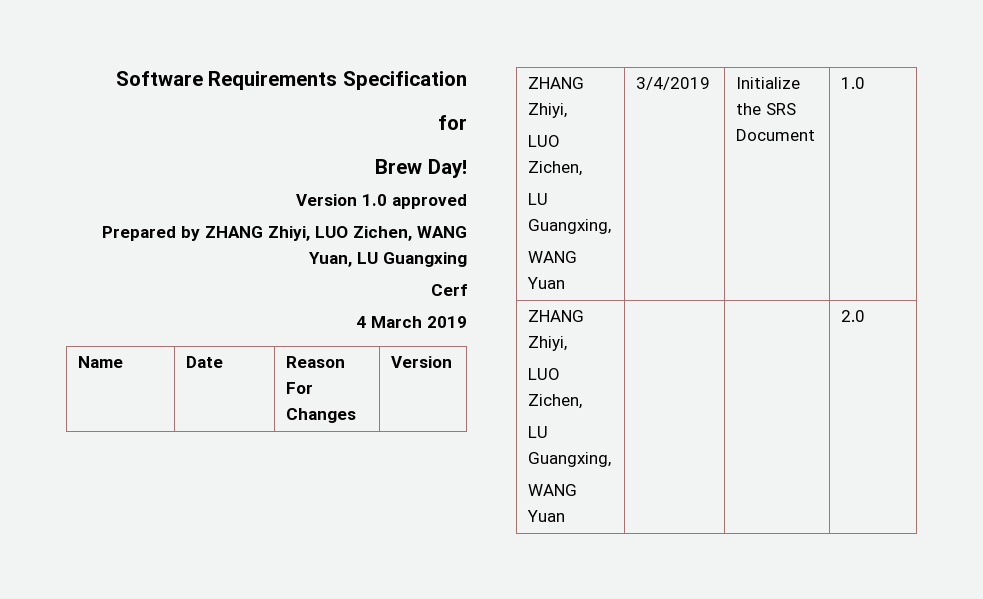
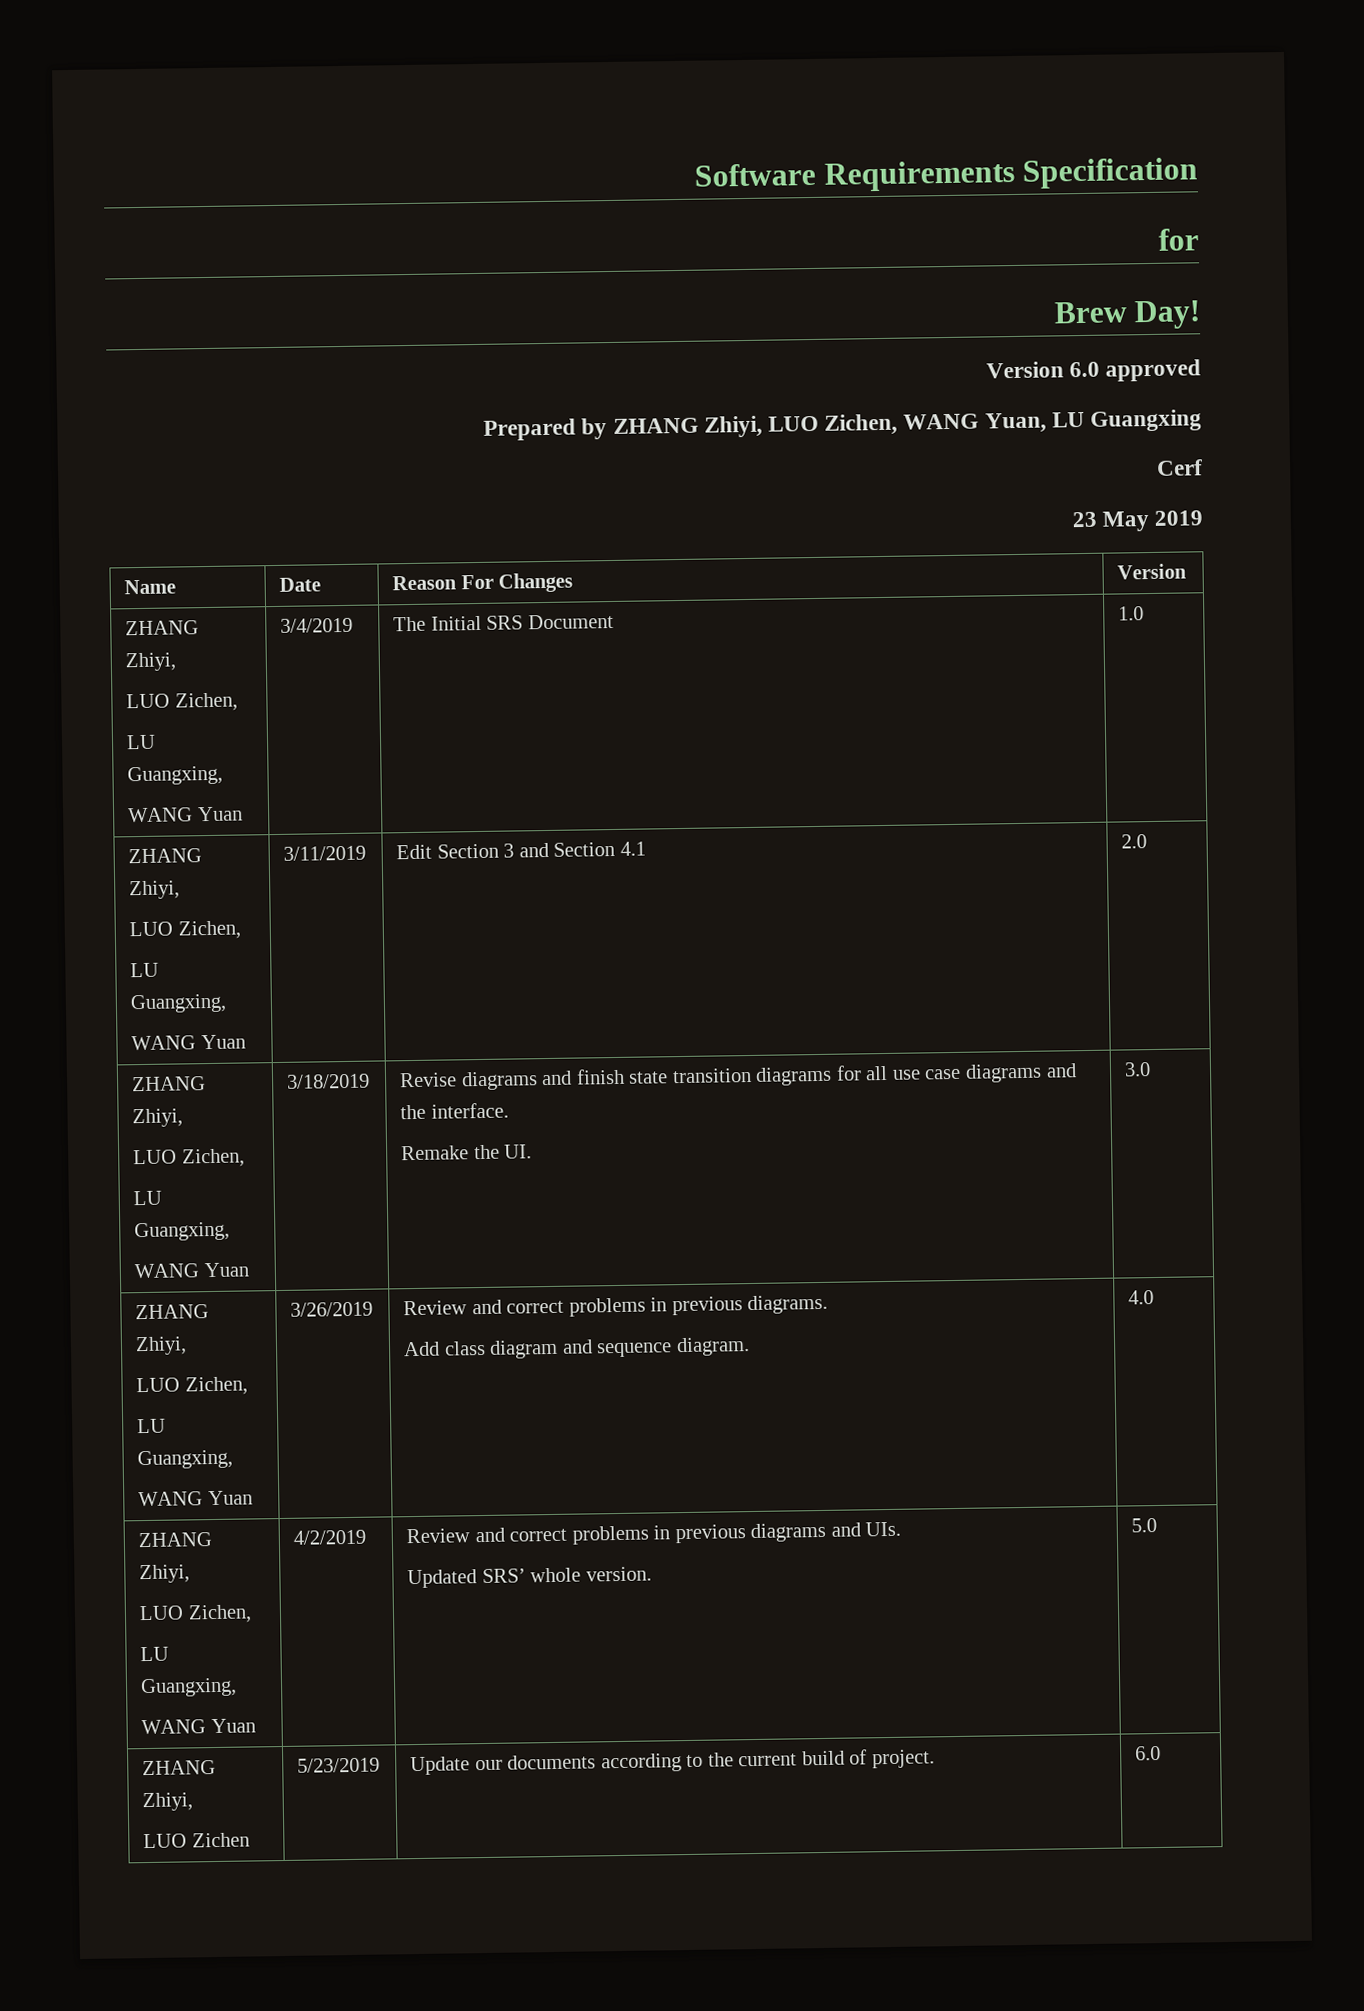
[362,194,387,206] 1.0 -> [1068,361,1100,378] 6.0
[356,316,422,328] 4 March -> [1071,511,1150,532] 23 May
[736,77,801,89] [736,103,762,115] Initialize the -> [393,615,482,632] The Initial
[841,310,866,322] | | 2.0 -> [283,845,367,861] [396,841,646,860] [1121,834,1148,849] [132,1076,207,1092] [132,1108,184,1128] [133,1148,245,1168] [133,1190,163,1206] [134,1221,231,1242] [134,1262,249,1279] [286,1073,371,1089] [399,1063,1077,1091] [400,1102,509,1120] [401,1144,533,1161] [1124,1062,1152,1077] [135,1304,210,1320] [135,1336,188,1356] [136,1376,248,1396] [137,1418,167,1434] [137,1449,234,1470] [138,1490,253,1507] [290,1301,374,1317] [403,1294,829,1317] [403,1337,750,1359] [1128,1290,1155,1305] [138,1532,213,1548] [139,1564,191,1584] [139,1604,252,1624] [140,1646,170,1662] [140,1677,238,1698] [141,1718,256,1735] [293,1529,367,1545] [406,1521,902,1545] [407,1566,652,1589] [1131,1518,1158,1533] [142,1759,217,1776] [142,1792,194,1812] [143,1832,250,1849] [297,1757,381,1773] [410,1749,935,1776] [1135,1745,1162,1761] 3/11/2019 | Edit Section 3 and Section 4.1 | 2.0 // ZHANG Zhiyi, // LUO Zichen, // LU Guangxing, // WANG Yuan | 3/18/2019 | Revise diagrams and finish state transition diagrams for all use case diagrams and the interface. // Remake the UI. | 3.0 // ZHANG Zhiyi, // LUO Zichen, // LU Guangxing, // WANG Yuan | 3/26/2019 | Review and correct problems in previous diagrams. // Add class diagram and sequence diagram. | 4.0 // ZHANG Zhiyi, // LUO Zichen, // LU Guangxing, // WANG Yuan | 4/2/2019 | Review and correct problems in previous diagrams and UIs. // Updated SRS’ whole version. | 5.0 // ZHANG Zhiyi, // LUO Zichen | 5/23/2019 | Update our documents according to the current build of project. | 6.0

